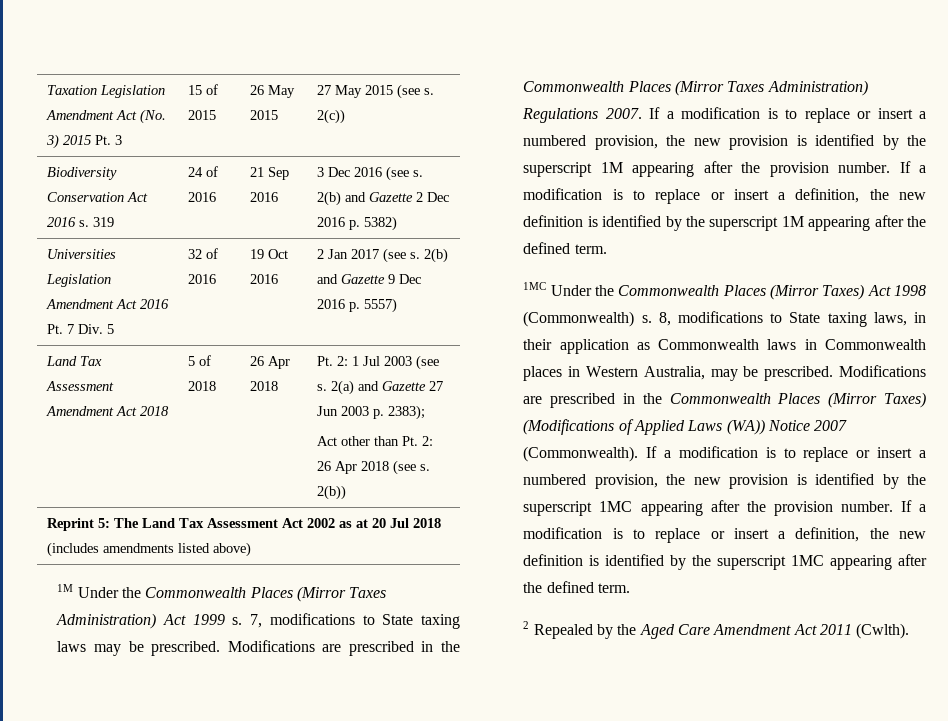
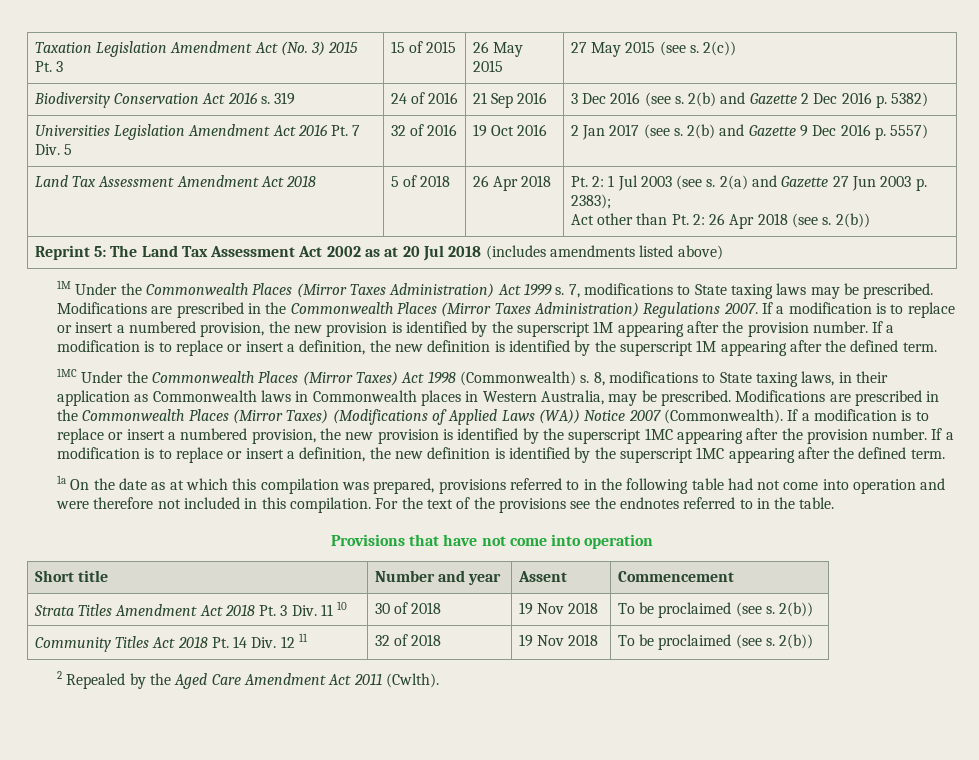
(630, 588) none -> [57,475,946,494] [56,497,835,513] [330,534,654,549] [34,570,108,582] [374,570,502,585] [517,571,567,582] [617,571,734,582] [33,601,348,616] [374,602,442,614] [518,602,599,615] [617,602,814,618] [34,633,309,652] [374,634,442,646] [518,634,599,647] [617,634,814,650] // 1a On the date as at which this compilation was prepared, provisions referred to in the following table had not come into operation and were therefore not included in this compilation. For the text of the provisions see the endnotes referred to in the table. // Provisions that have not come into operation // Short title | Number and year | Assent | Commencement // Strata Titles Amendment Act 2018 Pt. 3 Div. 11 10 | 30 of 2018 | 19 Nov 2018 | To be proclaimed (see s. 2(b)) // Community Titles Act 2018 Pt. 14 Div. 12 11 | 32 of 2018 | 19 Nov 2018 | To be proclaimed (see s. 2(b))

